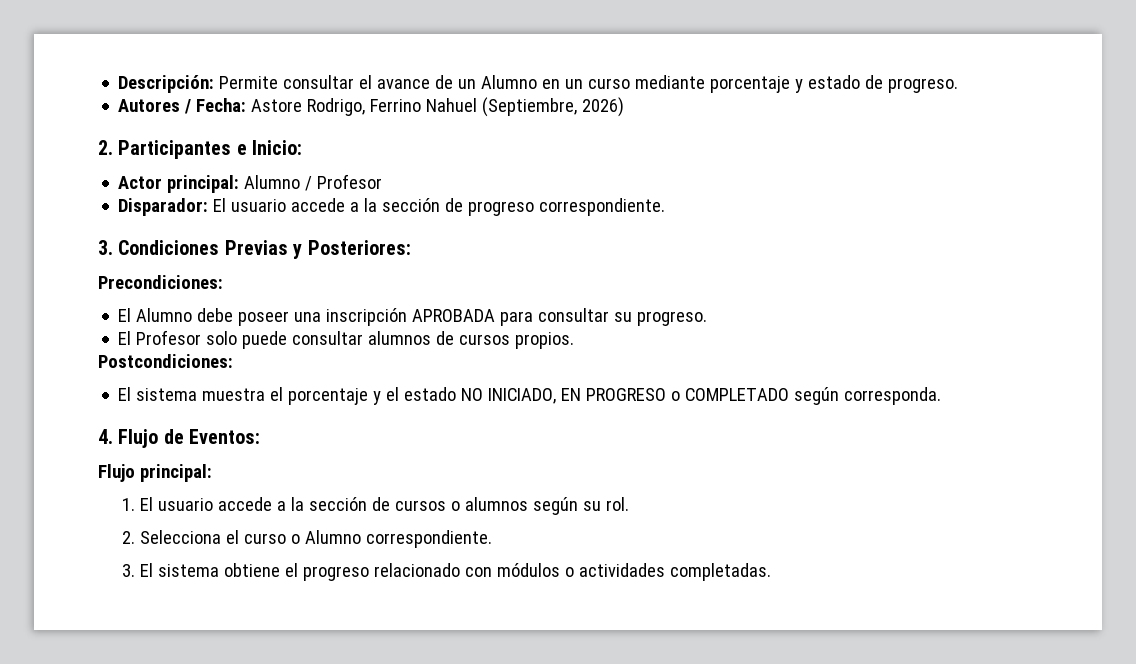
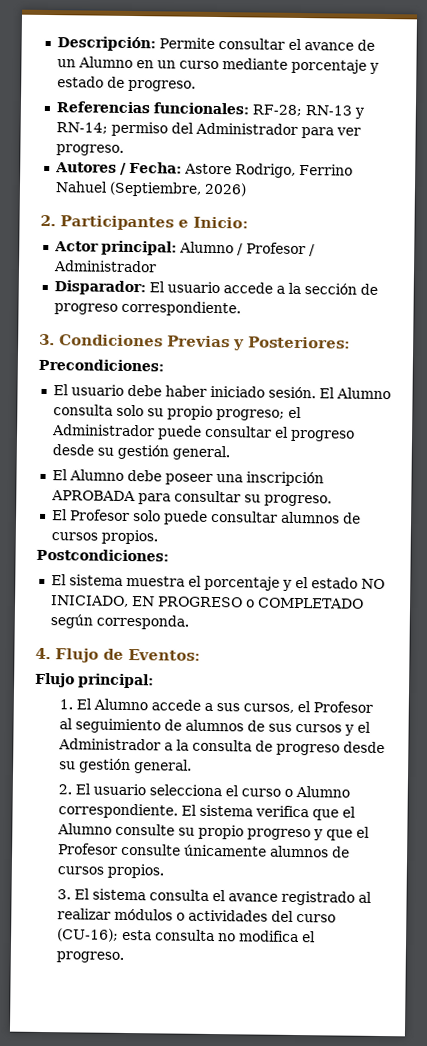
(959, 85) none -> [55,101,364,119] [55,121,361,139] [55,144,124,156] // Referencias funcionales: RF-28; RN-13 y RN-14; permiso del Administrador para ver progreso.
(383, 181) none -> [308,244,315,257] [52,260,157,273] / Administrador
(223, 282) none -> [52,384,391,400] [52,404,302,421] [51,424,355,442] [51,444,230,461] // El usuario debe haber iniciado sesión. El Alumno consulta solo su propio progreso; el Administrador puede consultar el progreso desde su gestión general.
[158,497,629,515] [122,530,222,544] usuario accede a la sección de cursos o alumnos según su rol. // 2. Selecciona -> [93,698,374,713] [59,718,372,736] [58,738,386,756] [59,758,193,774] [58,783,223,797] Alumno accede a sus cursos, el Profesor al seguimiento de alumnos de sus cursos y el Administrador a la consulta de progreso desde su gestión general. // 2. El usuario selecciona
[122,563,771,581] // 3. El sistema obtiene el progreso relacionado con módulos o actividades completadas. -> [181,804,357,821] [57,823,371,841] [58,843,351,858] [57,863,165,879] [57,888,373,906] [57,908,337,923] [57,928,317,943] [56,951,125,963] El sistema verifica que el Alumno consulte su propio progreso y que el Profesor consulte únicamente alumnos de cursos propios. // 3. El sistema consulta el avance registrado al realizar módulos o actividades del curso (CU-16); esta consulta no modifica el progreso.

